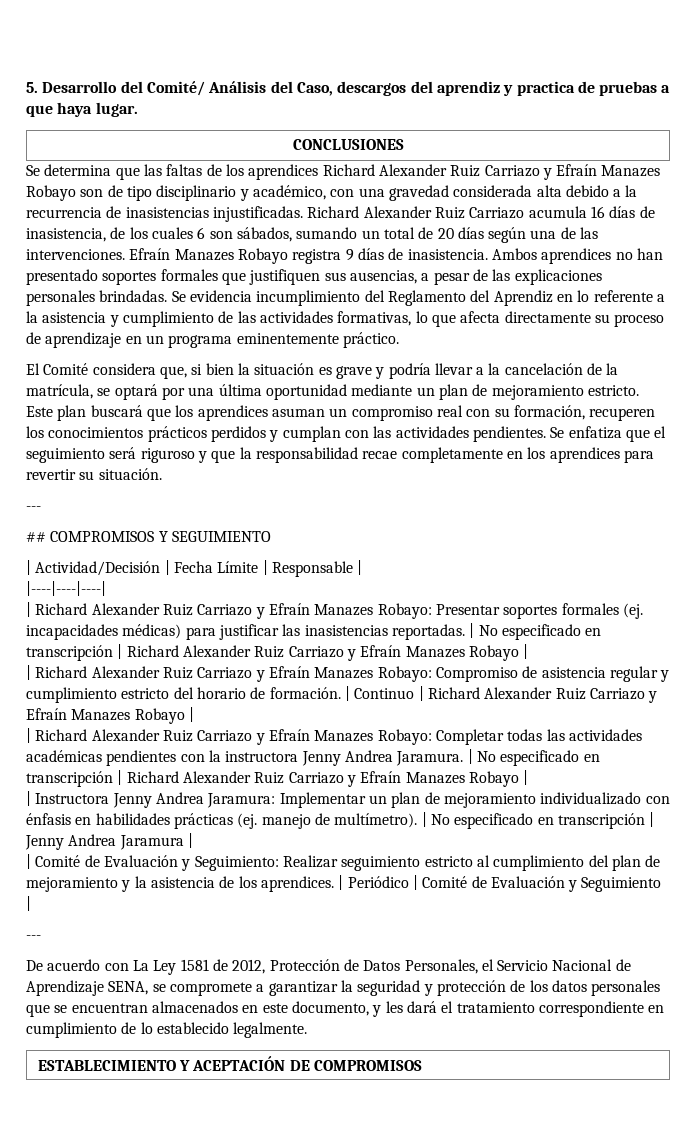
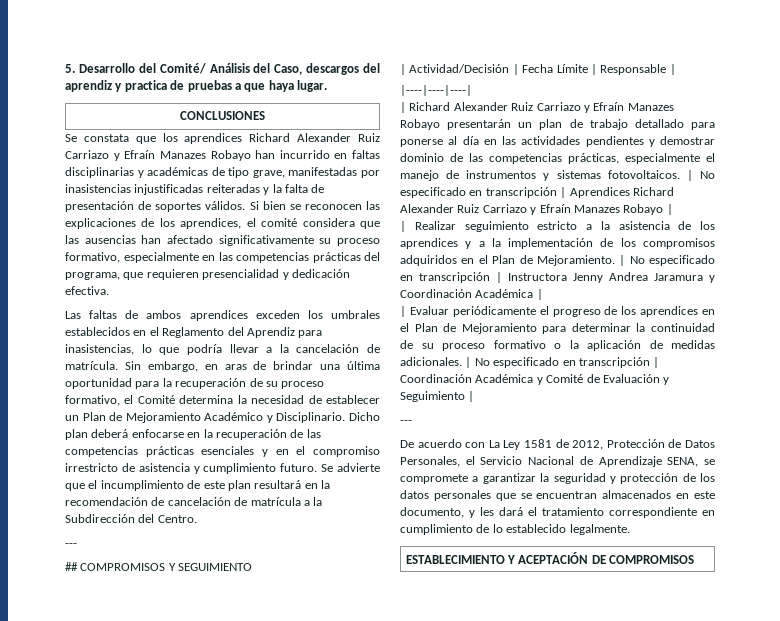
[44,164,222,180] determina que las faltas de -> [83,134,156,144] constata que
[80,185,638,201] [26,206,655,222] [26,227,599,243] [26,248,663,264] [26,269,602,285] [26,290,665,306] [26,311,665,327] [26,332,399,348] [26,363,385,379] son de tipo disciplinario y académico, con una gravedad considerada alta debido a la recurrencia de inasistencias injustificadas. Richard Alexander Ruiz Carriazo acumula 16 días de inasistencia, de los cuales 6 son sábados, sumando un total de 20 días según una de las intervenciones. Efraín Manazes Robayo registra 9 días de inasistencia. Ambos aprendices no han presentado soportes formales que justifiquen sus ausencias, a pesar de las explicaciones personales brindadas. Se evidencia incumplimiento del Reglamento del Aprendiz en lo referente a la asistencia y cumplimiento de las actividades formativas, lo que afecta directamente su proceso de aprendizaje en un programa eminentemente práctico. // El Comité considera que, si bien la situación es grave y -> [255,150,380,159] [65,167,380,178] [65,184,325,195] [65,201,380,212] [65,218,380,229] [65,235,380,246] [65,252,380,263] [65,269,350,280] [65,286,109,295] [65,310,380,321] [65,327,323,338] [65,344,180,355] han incurrido en faltas disciplinarias y académicas de tipo grave, manifestadas por inasistencias injustificadas reiteradas y la falta de presentación de soportes válidos. Si bien se reconocen las explicaciones de los aprendices, el comité considera que las ausencias han afectado significativamente su proceso formativo, especialmente en las competencias prácticas del programa, que requieren presencialidad y dedicación efectiva. // Las faltas de ambos aprendices exceden los umbrales establecidos en el Reglamento del Aprendiz para inasistencias, lo que
[606,363,619,375] [26,384,639,400] [26,405,656,421] [26,426,667,442] [26,447,654,463] [26,468,162,480] la matrícula, se optará por una última oportunidad mediante un plan de mejoramiento estricto. Este plan buscará que los aprendices asuman un compromiso real con su formación, recuperen los conocimientos prácticos perdidos y cumplan con las actividades pendientes. Se enfatiza que el seguimiento será riguroso y que la responsabilidad recae completamente en los aprendices para revertir su situación. -> [65,361,380,372] [65,378,325,389] [65,395,380,406] [65,412,380,423] [65,429,321,440] [65,446,380,457] [65,463,380,474] [65,480,330,491] [65,497,323,506] [65,514,197,523] matrícula. Sin embargo, en aras de brindar una última oportunidad para la recuperación de su proceso formativo, el Comité determina la necesidad de establecer un Plan de Mejoramiento Académico y Disciplinario. Dicho plan deberá enfocarse en la recuperación de las competencias prácticas esenciales y en el compromiso irrestricto de asistencia y cumplimiento futuro. Se advierte que el incumplimiento de este plan resultará en la recomendación de cancelación de matrícula a la Subdirección del Centro.
[377,603,643,619] [26,623,602,640] [26,644,123,661] Robayo: Presentar soportes formales (ej. incapacidades médicas) para justificar las inasistencias reportadas. | No especificado en transcripción | -> [400,119,715,130] [400,136,715,147] [400,153,715,164] [400,170,715,181] [400,187,630,198] Robayo presentarán un plan de trabajo detallado para ponerse al día en las actividades pendientes y demostrar dominio de las competencias prácticas, especialmente el manejo de instrumentos y sistemas fotovoltaicos. | No especificado en transcripción | Aprendices
[35,666,670,682] [26,686,658,703] [26,707,194,724] [26,728,642,745] [26,749,600,766] [26,770,529,787] [26,791,670,808] [26,812,655,829] [25,833,193,850] [26,854,661,871] [26,875,418,892] Richard Alexander Ruiz Carriazo y Efraín Manazes Robayo: Compromiso de asistencia regular y cumplimiento estricto del horario de formación. | Continuo | Richard Alexander Ruiz Carriazo y Efraín Manazes Robayo | // | Richard Alexander Ruiz Carriazo y Efraín Manazes Robayo: Completar todas las actividades académicas pendientes con la instructora Jenny Andrea Jaramura. | No especificado en transcripción | Richard Alexander Ruiz Carriazo y Efraín Manazes Robayo | // | Instructora Jenny Andrea Jaramura: Implementar un plan de mejoramiento individualizado con énfasis en habilidades prácticas (ej. manejo de multímetro). | No especificado en transcripción | Jenny Andrea Jaramura | // | Comité de Evaluación y Seguimiento: Realizar seguimiento estricto al cumplimiento del plan de mejoramiento y la asistencia de los aprendices. | Periódico | -> [414,221,715,232] [400,238,715,249] [400,255,715,266] [400,272,715,283] [400,289,543,300] [400,306,715,317] [400,323,715,334] [400,340,715,351] [400,357,660,368] [400,374,543,385] Realizar seguimiento estricto a la asistencia de los aprendices y a la implementación de los compromisos adquiridos en el Plan de Mejoramiento. | No especificado en transcripción | Instructora Jenny Andrea Jaramura y Coordinación Académica | // | Evaluar periódicamente el progreso de los aprendices en el Plan de Mejoramiento para determinar la continuidad de su proceso formativo o la aplicación de medidas adicionales. | No especificado en transcripción | Coordinación Académica y

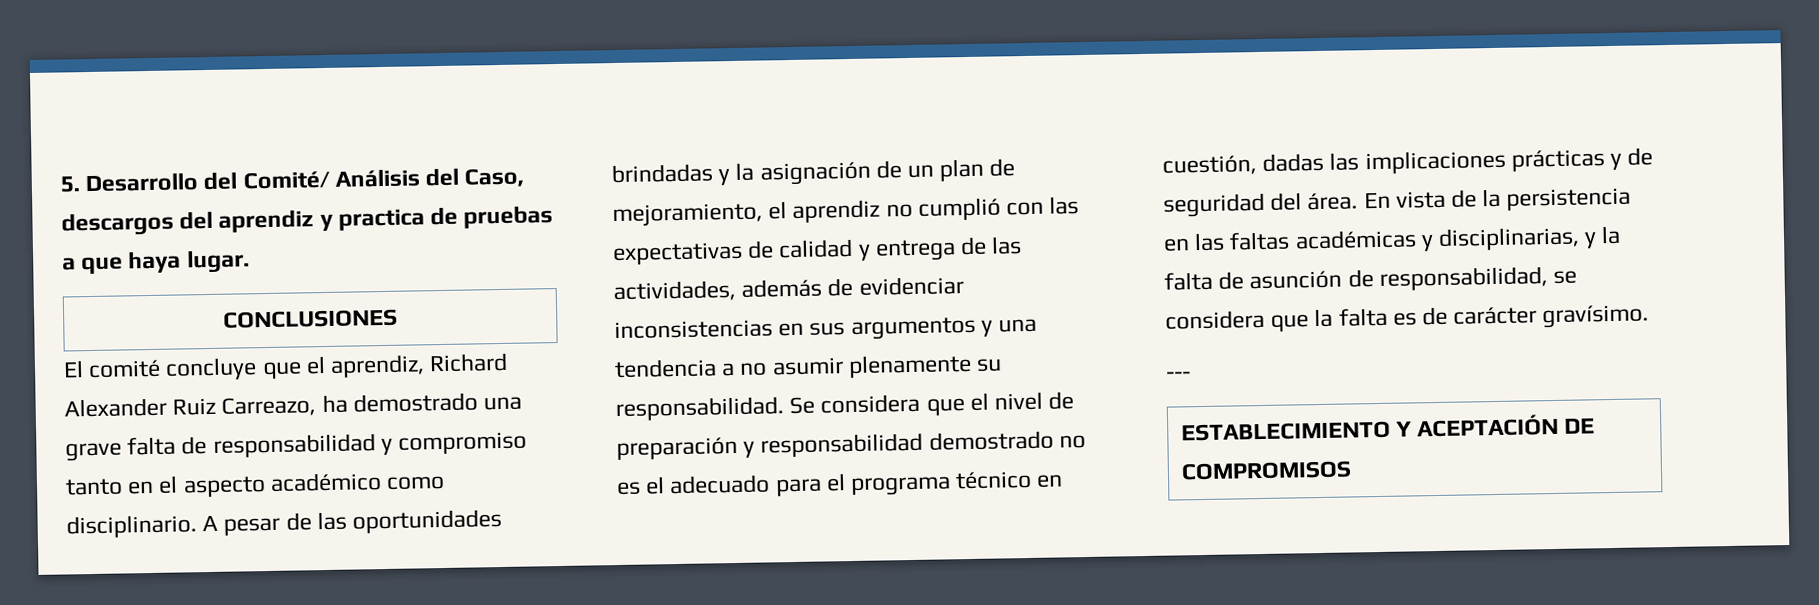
[65,133,380,144] [65,150,380,161] [65,167,380,178] [65,184,325,195] [65,201,380,212] [65,218,380,229] [65,235,380,246] [65,252,380,263] [65,269,350,280] [65,286,109,295] [65,310,380,321] [65,327,323,338] [65,344,380,355] [65,361,380,372] [65,378,325,389] [65,395,380,406] [65,412,380,423] [65,429,321,440] [65,446,380,457] [65,463,380,474] [65,480,330,491] [65,497,323,506] [65,514,197,523] [65,543,77,547] [65,562,253,571] [400,64,676,75] [400,85,472,96] [400,102,674,113] [400,119,715,130] [400,136,715,147] [400,153,715,164] [400,170,715,181] [400,187,674,198] [400,204,673,215] [400,221,715,232] [400,238,715,249] [400,255,715,266] [400,272,715,283] [400,289,543,300] [400,306,715,317] [400,323,715,334] [400,340,715,351] [400,357,660,368] [400,374,670,385] [400,391,475,402] [400,420,412,424] [400,439,715,450] [400,456,715,467] [400,473,715,484] [400,490,715,501] [400,507,715,518] [400,524,630,535] Se constata que los aprendices Richard Alexander Ruiz Carriazo y Efraín Manazes Robayo han incurrido en faltas disciplinarias y académicas de tipo grave, manifestadas por inasistencias injustificadas reiteradas y la falta de presentación de soportes válidos. Si bien se reconocen las explicaciones de los aprendices, el comité considera que las ausencias han afectado significativamente su proceso formativo, especialmente en las competencias prácticas del programa, que requieren presencialidad y dedicación efectiva. // Las faltas de ambos aprendices exceden los umbrales establecidos en el Reglamento del Aprendiz para inasistencias, lo que podría llevar a la cancelación de matrícula. Sin embargo, en aras de brindar una última oportunidad para la recuperación de su proceso formativo, el Comité determina la necesidad de establecer un Plan de Mejoramiento Académico y Disciplinario. Dicho plan deberá enfocarse en la recuperación de las competencias prácticas esenciales y en el compromiso irrestricto de asistencia y cumplimiento futuro. Se advierte que el incumplimiento de este plan resultará en la recomendación de cancelación de matrícula a la Subdirección del Centro. // --- // ## COMPROMISOS Y SEGUIMIENTO // | Actividad/Decisión | Fecha Límite | Responsable | // |----|----|----| // | Richard Alexander Ruiz Carriazo y Efraín Manazes Robayo presentarán un plan de trabajo detallado para ponerse al día en las actividades pendientes y demostrar dominio de las competencias prácticas, especialmente el manejo de instrumentos y sistemas fotovoltaicos. | No especificado en transcripción | Aprendices Richard Alexander Ruiz Carriazo y Efraín Manazes Robayo | // | Realizar seguimiento estricto a la asistencia de los aprendices y a la implementación de los compromisos adquiridos en el Plan de Mejoramiento. | No especificado en transcripción | Instructora Jenny Andrea Jaramura y Coordinación Académica | // | Evaluar periódicamente el progreso de los aprendices en el Plan de Mejoramiento para determinar la continuidad de su proceso formativo o la aplicación de medidas adicionales. | No especificado en transcripción | Coordinación Académica y Comité de Evaluación y Seguimiento | // --- // De acuerdo con La Ley 1581 de 2012, Protección de Datos Personales, el Servicio Nacional de Aprendizaje SENA, se compromete a garantizar la seguridad y protección de los datos personales que se encuentran almacenados en este documento, y les dará el tratamiento correspondiente en cumplimiento de lo establecido legalmente. -> [63,352,509,381] [64,392,523,418] [65,431,528,462] [65,472,446,498] [66,508,503,539] [611,158,1016,186] [612,196,1080,228] [612,236,1023,266] [613,276,964,303] [614,316,1038,341] [614,353,1003,379] [615,391,1075,422] [616,430,1086,461] [617,470,1064,497] [1162,147,1654,176] [1163,187,1632,218] [1163,225,1622,252] [1164,266,1578,291] [1165,304,1650,332] [1166,371,1191,380] El comité concluye que el aprendiz, Richard Alexander Ruiz Carreazo, ha demostrado una grave falta de responsabilidad y compromiso tanto en el aspecto académico como disciplinario. A pesar de las oportunidades brindadas y la asignación de un plan de mejoramiento, el aprendiz no cumplió con las expectativas de calidad y entrega de las actividades, además de evidenciar inconsistencias en sus argumentos y una tendencia a no asumir plenamente su responsabilidad. Se considera que el nivel de preparación y responsabilidad demostrado no es el adecuado para el programa técnico en cuestión, dadas las implicaciones prácticas y de seguridad del área. En vista de la persistencia en las faltas académicas y disciplinarias, y la falta de asunción de responsabilidad, se considera que la falta es de carácter gravísimo. // ---

